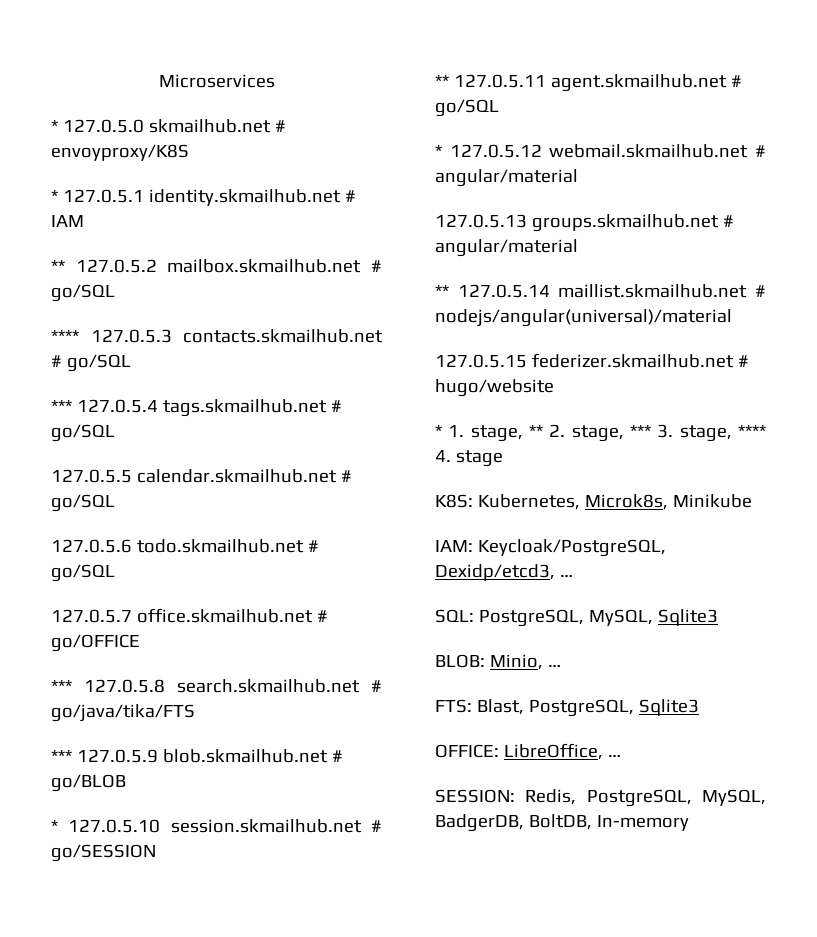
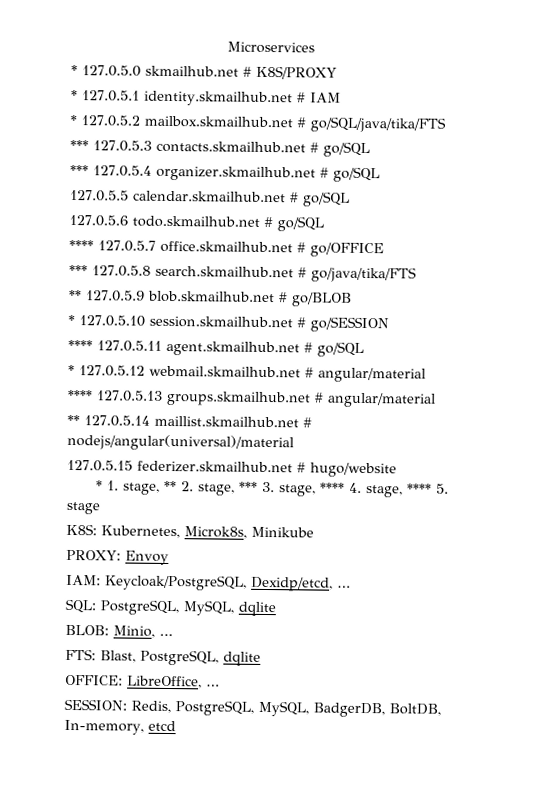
[51,144,189,161] envoyproxy/K8S -> [256,65,337,80] K8S/PROXY
[51,260,65,272] ** -> [70,114,77,126] *
[51,284,115,302] [51,330,79,342] go/SQL // **** -> [310,116,446,133] [70,139,89,151] go/SQL/java/tika/FTS // ***
[162,399,327,417] tags.skmailhub.net -> [156,165,316,182] organizer.skmailhub.net
(115, 573) none -> [69,239,94,251] ****
[51,750,72,762] *** -> [69,289,82,301] **
[435,75,449,87] ** -> [68,339,93,351] ****
(578, 178) none -> [68,389,93,401] ****
(451, 456) none -> [366,483,450,498] stage, **** 5.
(752, 501) none -> [66,549,169,565] // PROXY: Envoy
[435,564,555,581] Dexidp/etcd3, -> [251,576,333,592] Dexidp/etcd,
[657,609,718,626] Sqlite3 -> [238,601,276,617] dqlite
[638,699,699,716] Sqlite3 -> [223,651,261,666] dqlite
[596,815,689,831] In-memory -> [64,719,176,735] In-memory, etcd

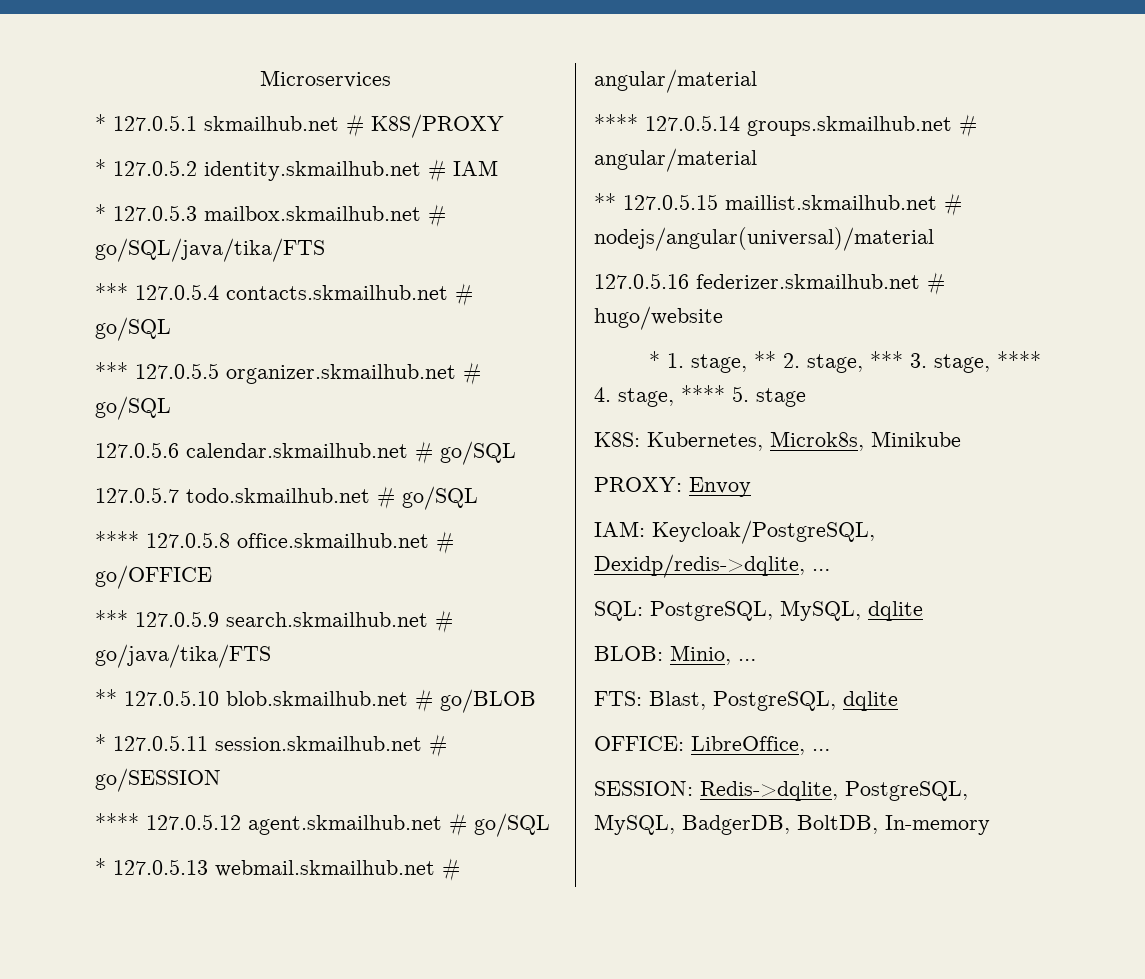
[82,65,141,77] 127.0.5.0 -> [113,115,197,131] 127.0.5.1
[82,90,140,102] 127.0.5.1 -> [113,160,197,176] 127.0.5.2
[81,115,140,127] 127.0.5.2 -> [113,205,197,221] 127.0.5.3
[93,140,152,152] 127.0.5.3 -> [135,284,219,300] 127.0.5.4
[93,165,152,177] 127.0.5.4 -> [135,363,219,379] 127.0.5.5
[70,189,129,202] 127.0.5.5 -> [95,442,179,458] 127.0.5.6
[69,214,128,227] 127.0.5.6 -> [95,487,179,503] 127.0.5.7
[98,240,156,252] 127.0.5.7 -> [146,532,230,548] 127.0.5.8
[92,265,151,277] 127.0.5.8 -> [135,611,219,627] 127.0.5.9
[86,290,145,302] 127.0.5.9 -> [124,690,219,706] 127.0.5.10
[79,315,145,327] 127.0.5.10 -> [113,735,208,751] 127.0.5.11
[97,340,162,352] 127.0.5.11 -> [146,814,241,830] 127.0.5.12
[79,365,145,377] 127.0.5.12 -> [113,859,208,875] 127.0.5.13
[97,390,163,402] 127.0.5.13 -> [645,115,740,131] 127.0.5.14
[84,415,150,427] 127.0.5.14 -> [623,194,718,210] 127.0.5.15
[67,459,133,472] 127.0.5.15 -> [594,273,689,289] 127.0.5.16
[251,576,333,592] Dexidp/etcd, -> [594,554,805,578] Dexidp/redis->dqlite,
[131,700,171,714] Redis, -> [700,781,838,801] Redis->dqlite,
[64,719,176,735] In-memory, etcd -> [885,815,990,835] In-memory

